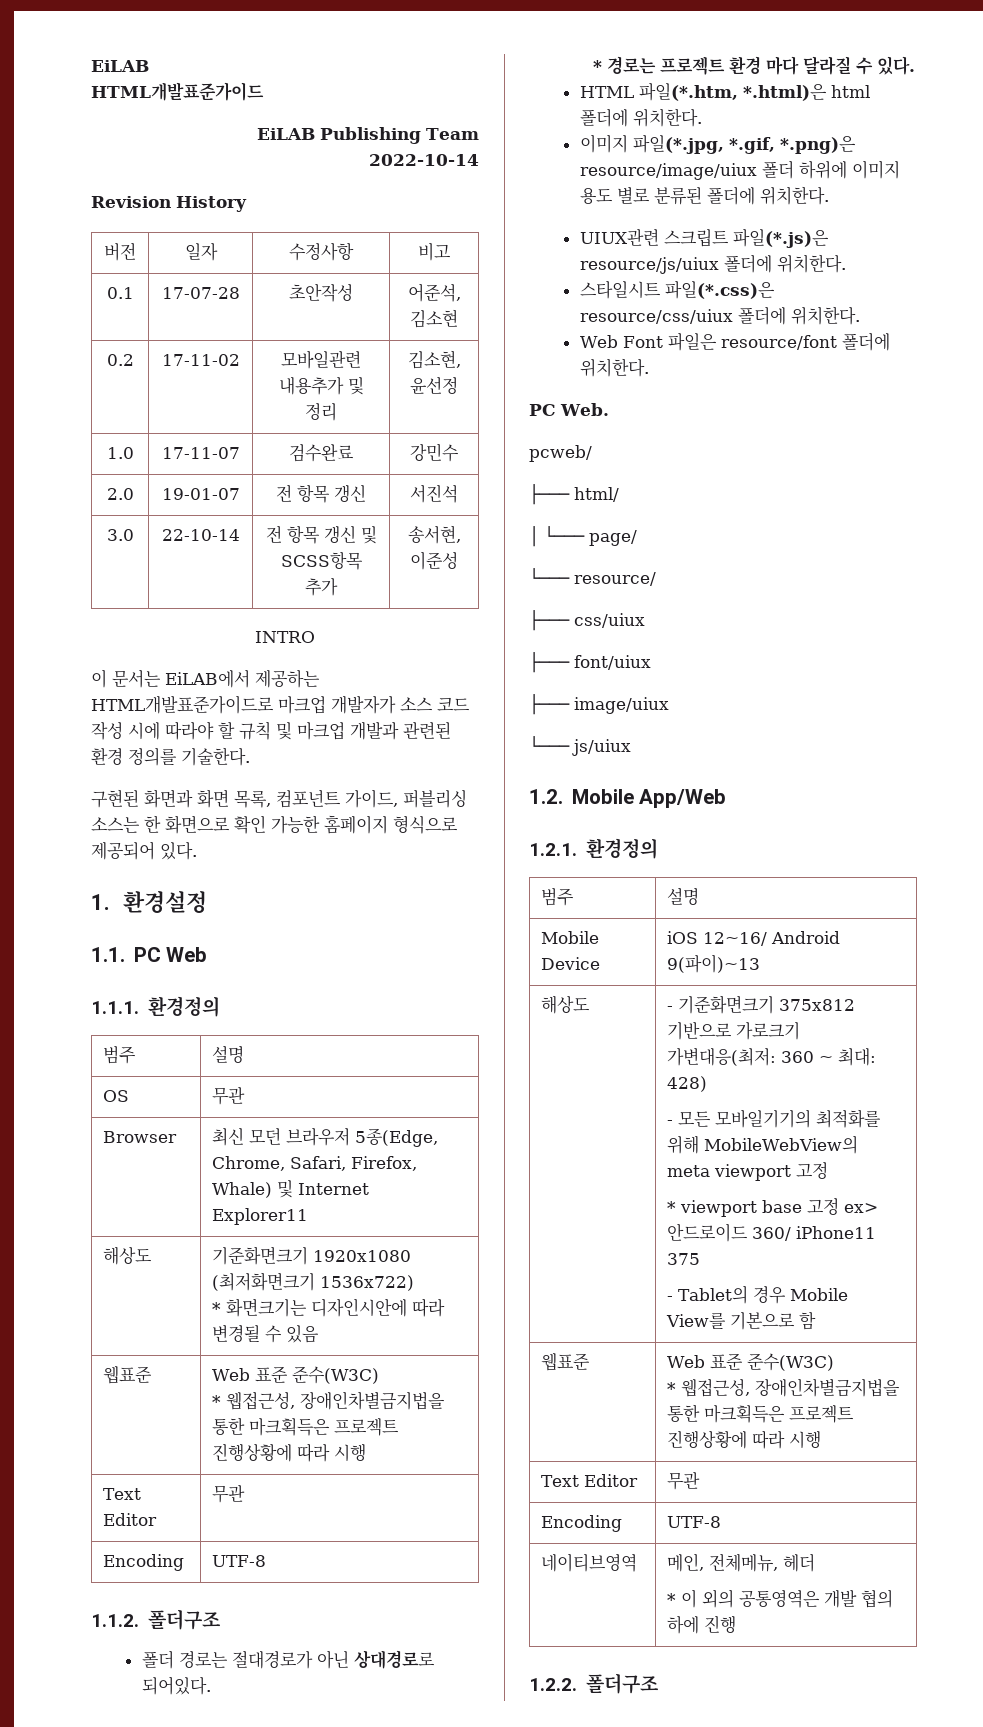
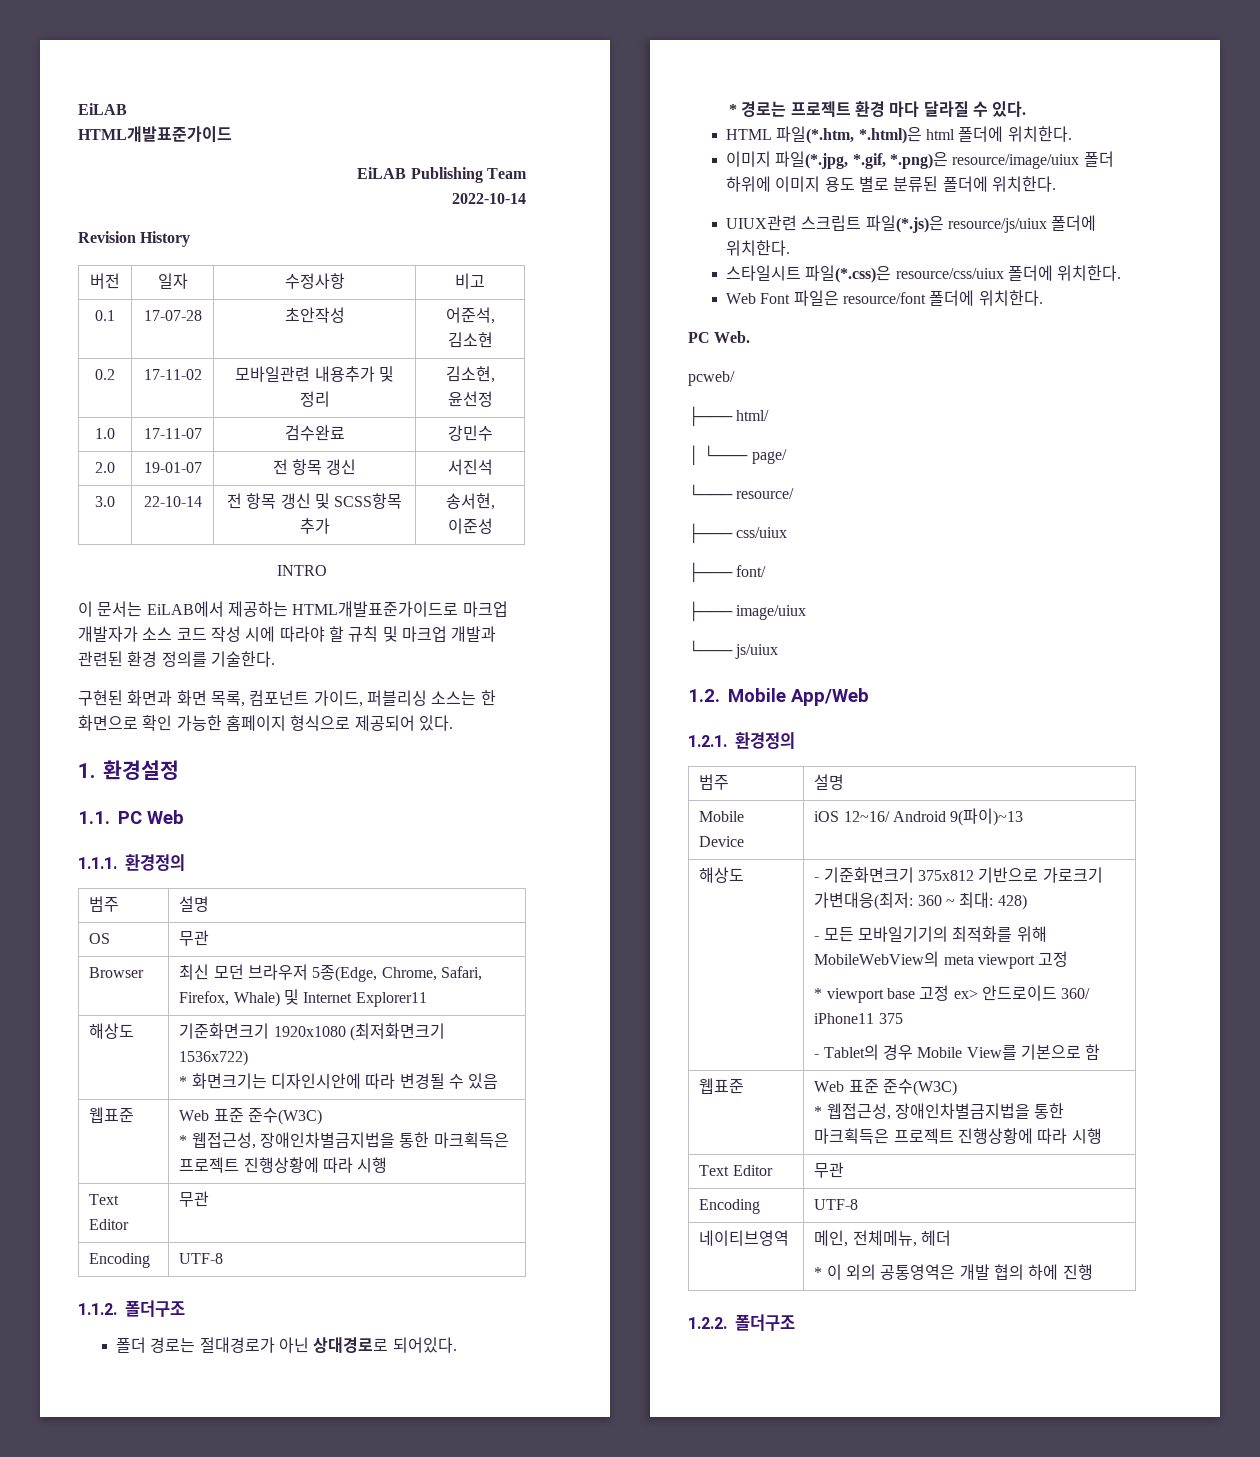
[574,655,651,670] font/uiux -> [736,565,767,577] font/

